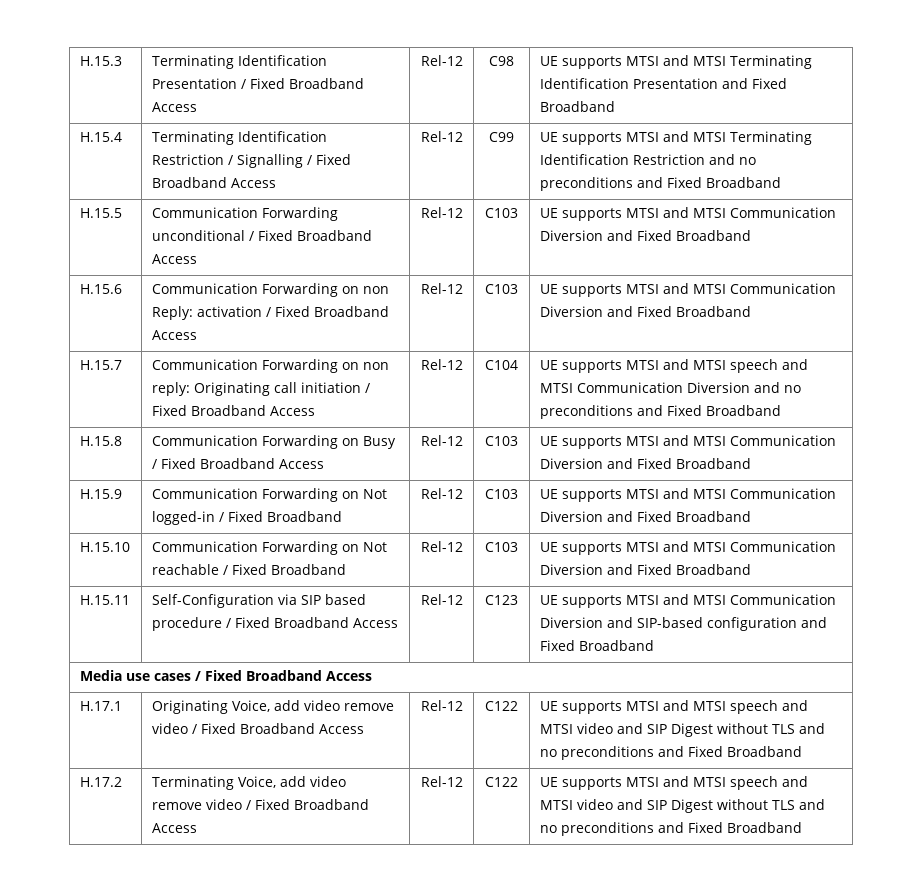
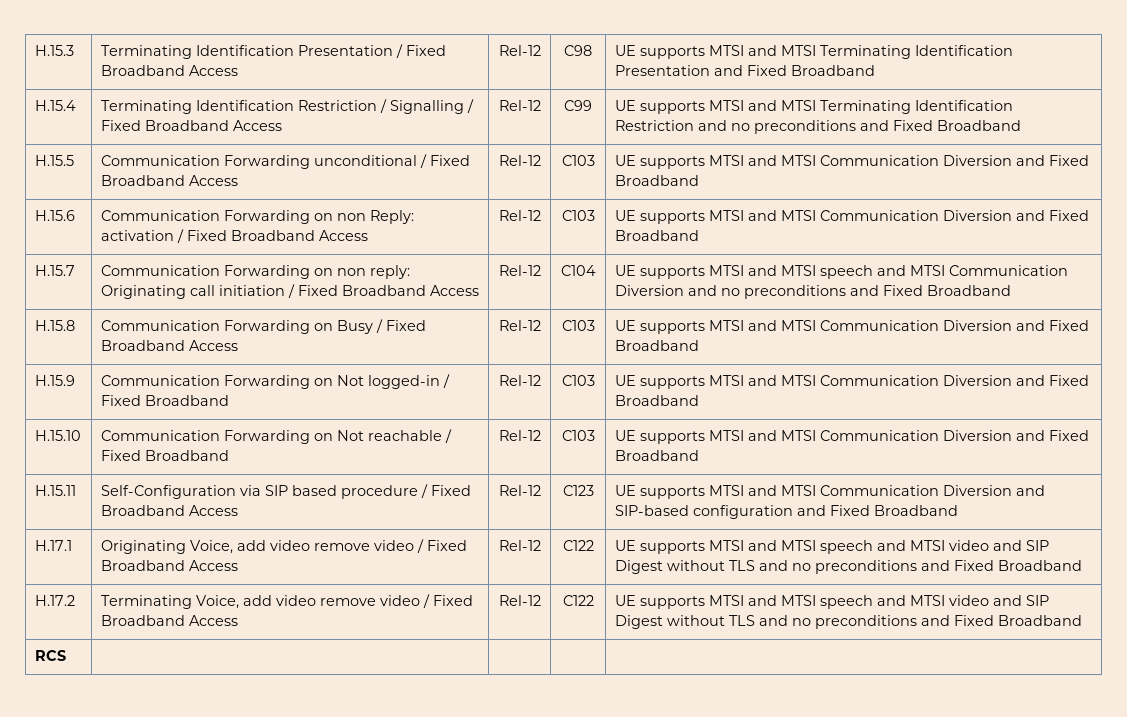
[79,670,372,681] // Media use cases / Fixed Broadband Access -> (958, 510) none
(802, 827) none -> [34,650,66,661] // RCS | | | |

